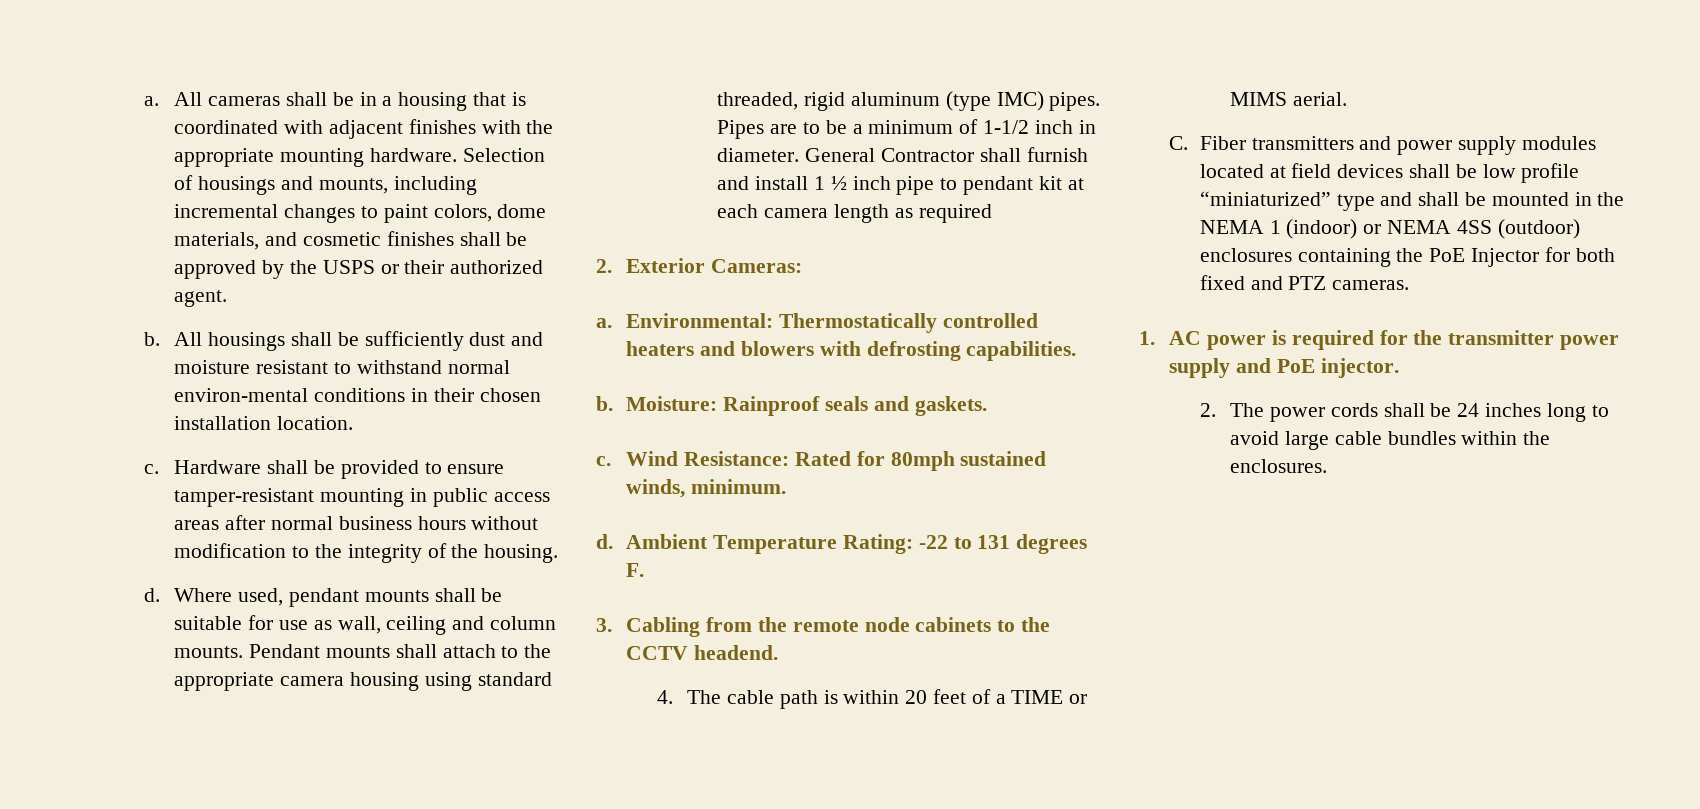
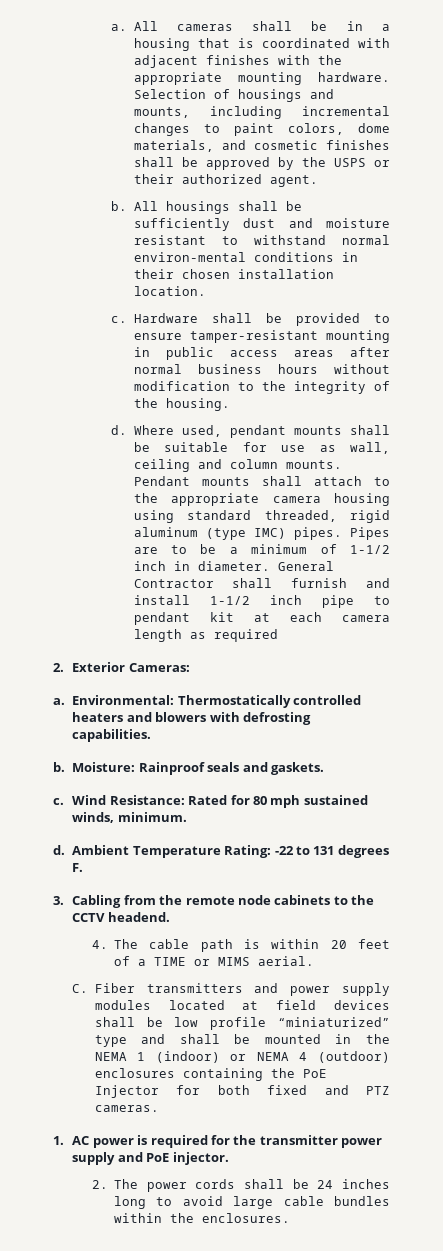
[814,176,847,190] 1 ½ -> [209,596,250,605] 1-1/2
[890,451,955,471] 80mph -> [252,795,301,808] 80 mph
[1456,220,1492,234] 4SS -> [299,1052,308,1061] 4

